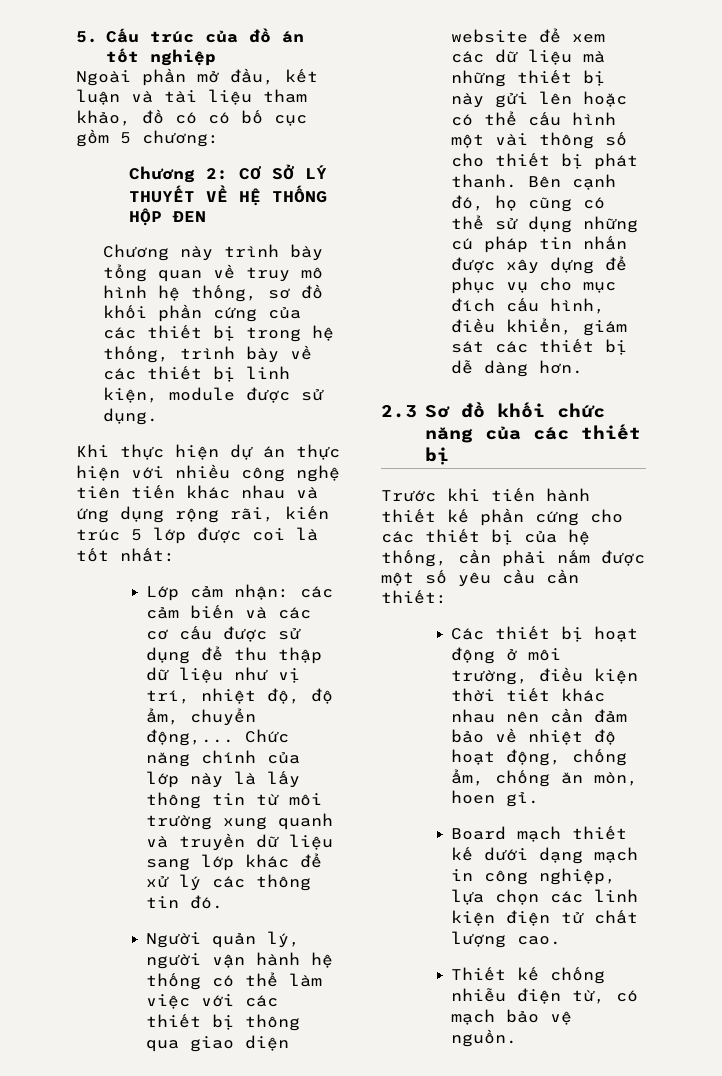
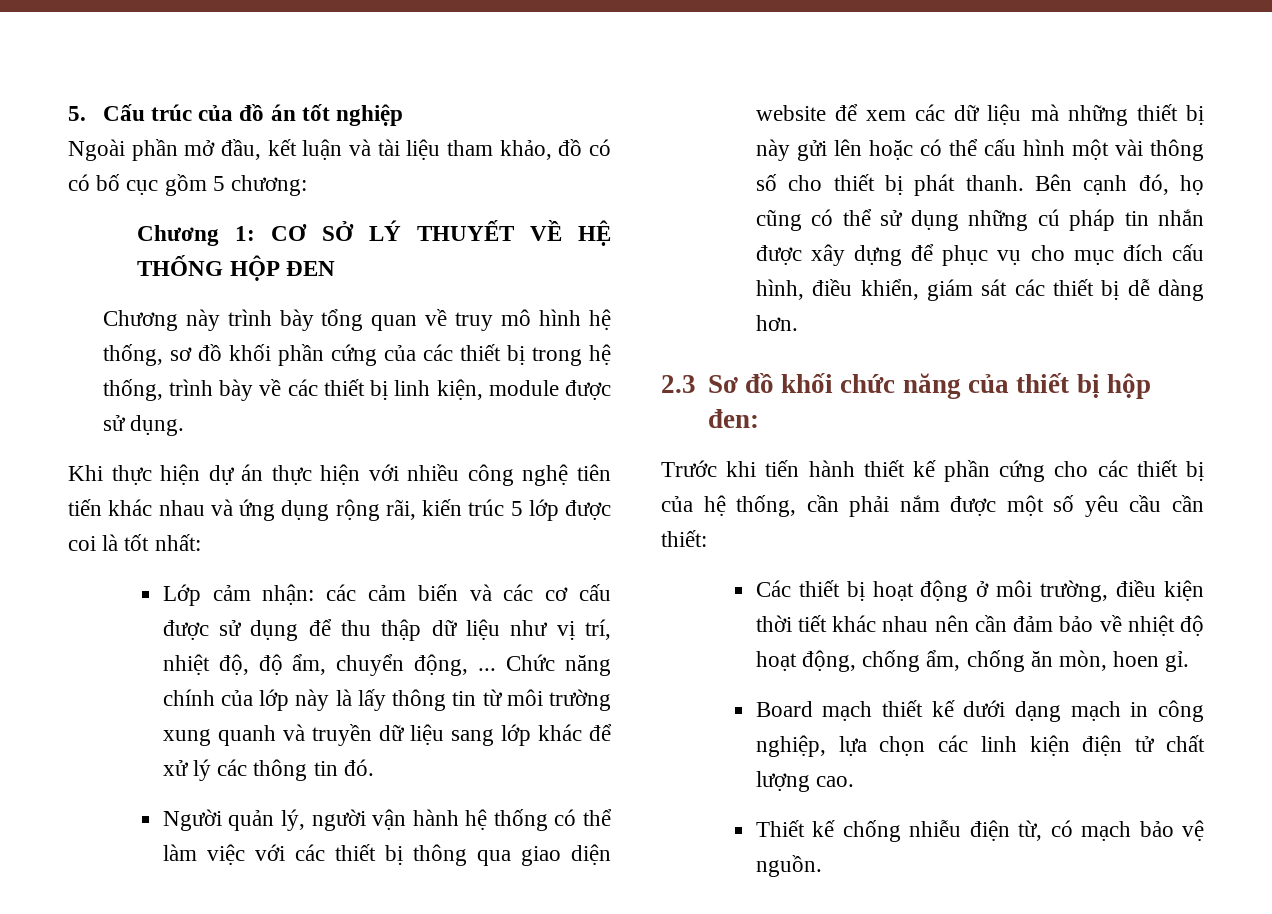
[206,168,229,180] 2: -> [235,226,256,241] 1:
[146,729,235,746] động,... -> [414,654,497,676] động, ...
[532,424,641,440] [424,447,449,465] các thiết bị -> [1016,373,1151,399] [707,409,759,428] thiết bị hộp đen:

